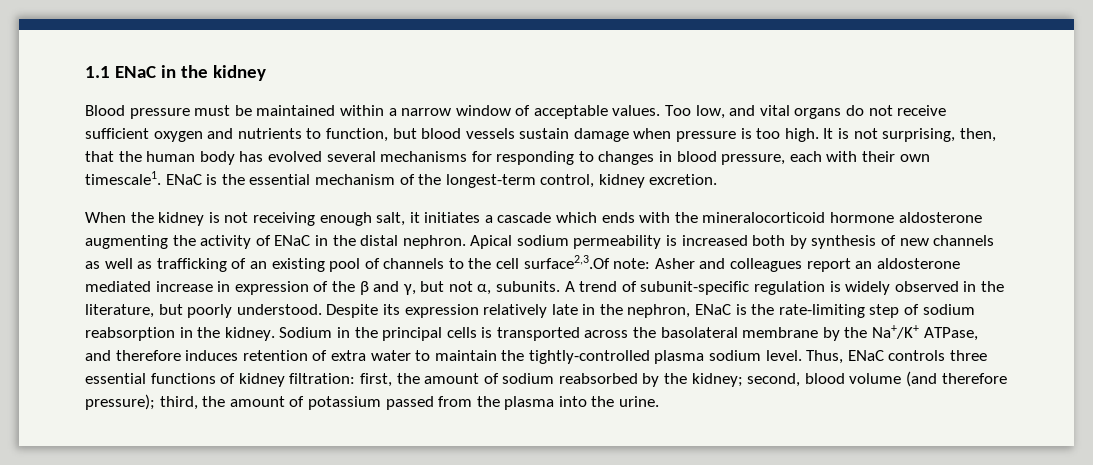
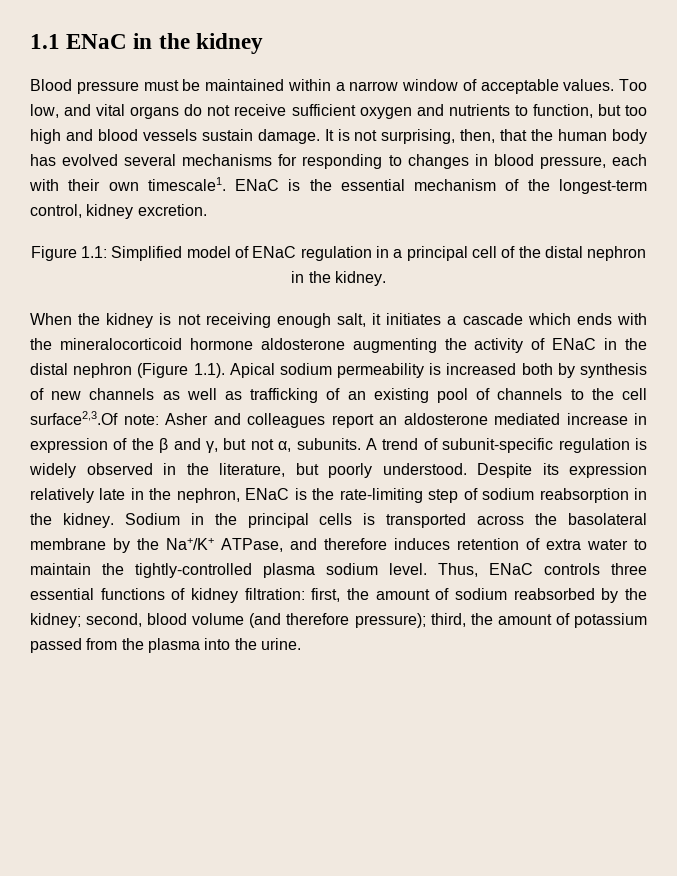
[421,128,819,142] blood vessels sustain damage when pressure is too high. -> [624,105,647,116] [30,129,320,144] too high and blood vessels sustain damage.
(718, 179) none -> [30,246,647,261] [291,271,386,286] // Figure 1.1: Simplified model of ENaC regulation in a principal cell of the distal nephron in the kidney.
[402,235,466,249] nephron. -> [73,363,225,378] nephron (Figure 1.1).

